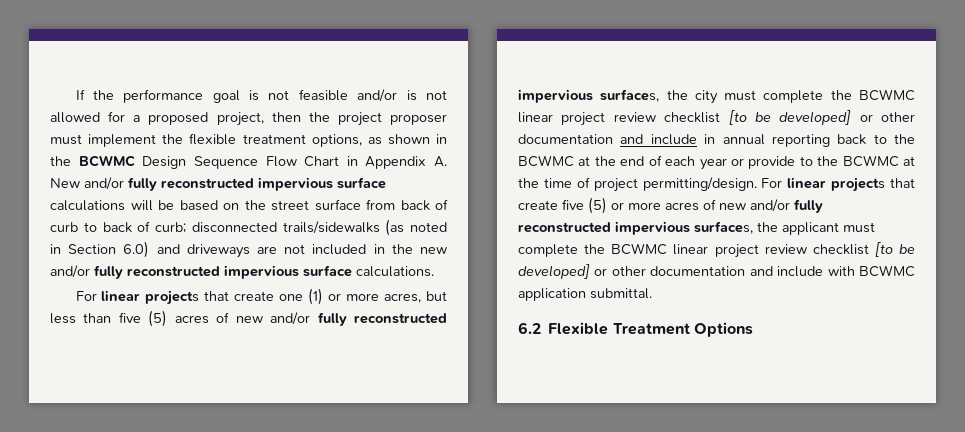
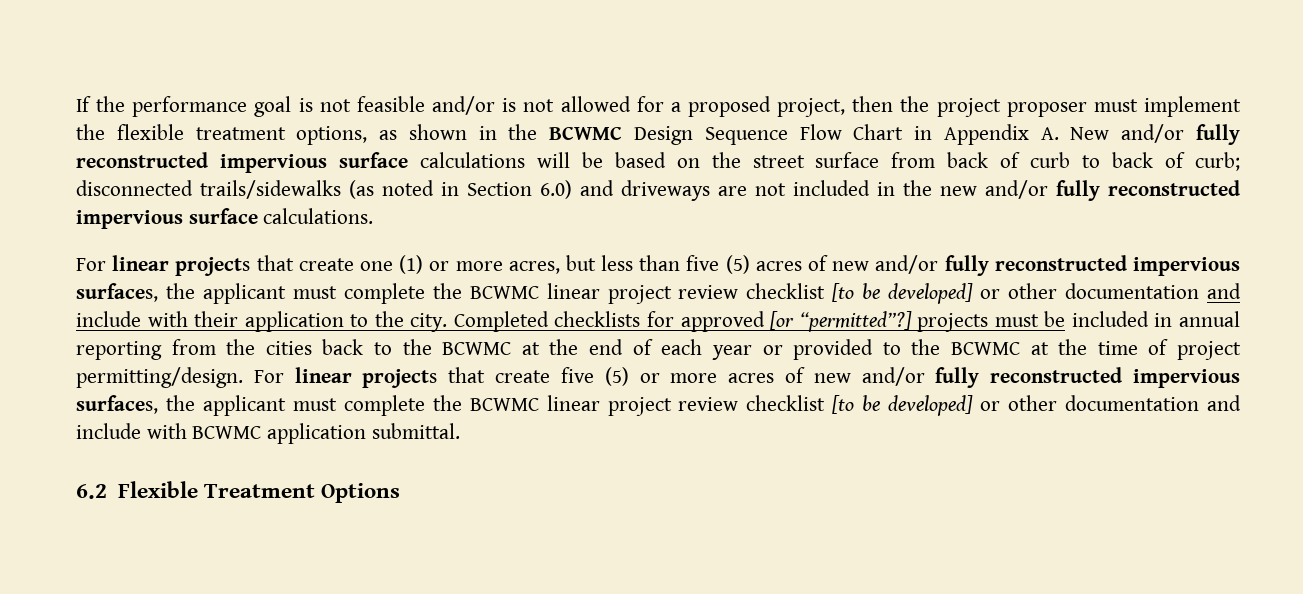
[694,90,718,104] city -> [202,283,286,304] applicant
[704,134,830,147] in annual reporting -> [147,311,1240,332] [76,339,312,360] with their application to the city. Completed checklists for approved [or “permitted”?] projects must be included in annual reporting from the cities
[748,156,796,169] provide -> [793,339,874,360] provided

